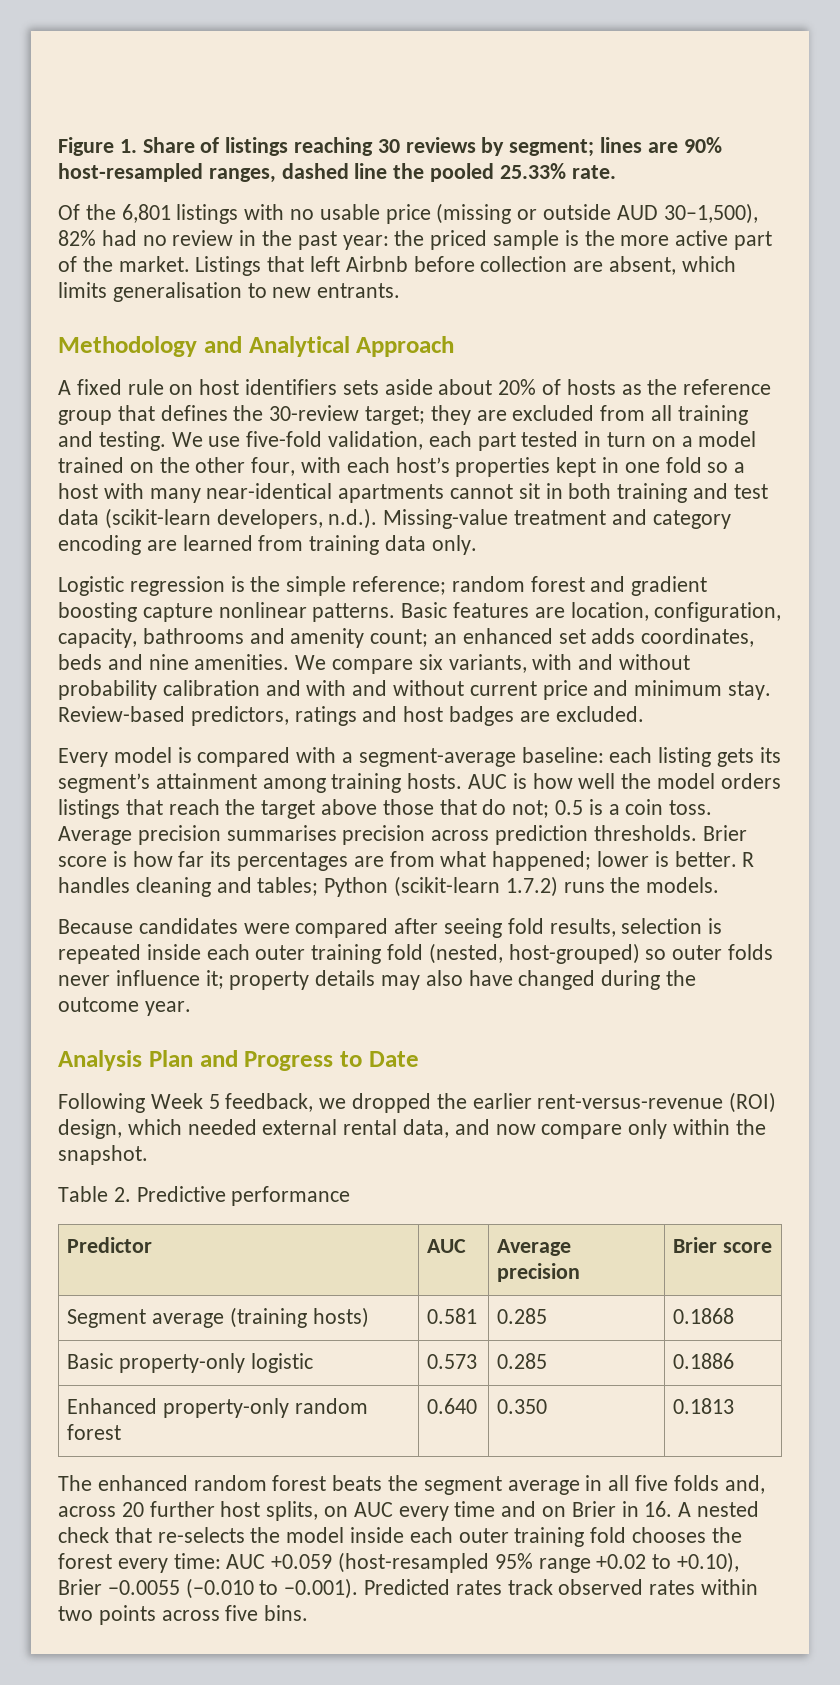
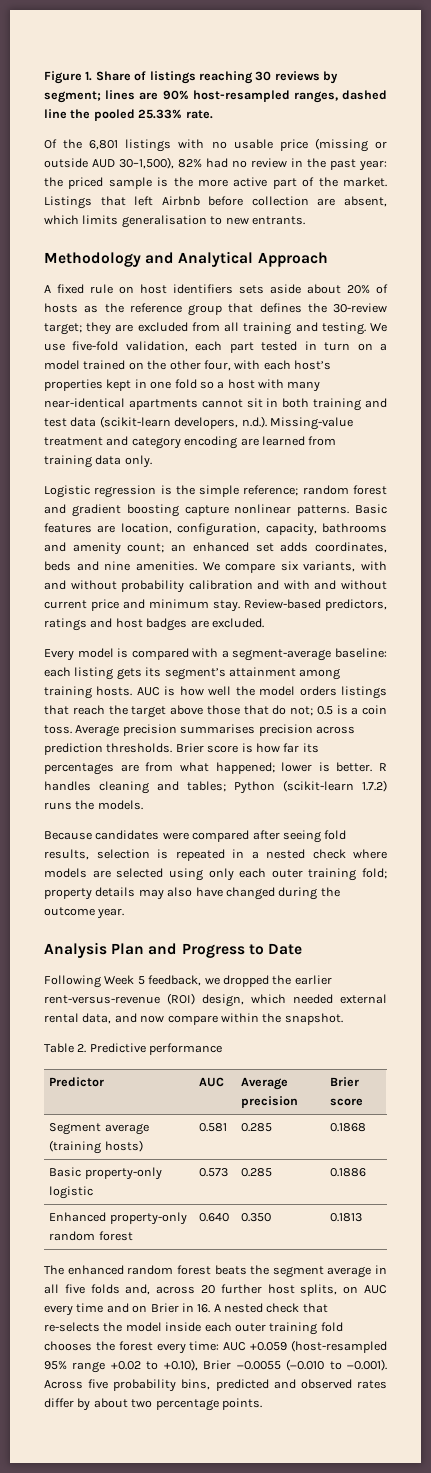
[146,943,774,964] [58,970,224,989] inside each outer training fold (nested, host-grouped) so outer folds never influence it; -> [232,849,387,859] [44,868,387,881] in a nested check where models are selected using only each outer training fold;
[628,1119,668,1139] only -> (218, 1020) none
[364,1579,759,1595] [58,1605,309,1625] Predicted rates track observed rates within two points across five bins. -> [44,1379,387,1392] [44,1398,262,1411] Across five probability bins, predicted and observed rates differ by about two percentage points.

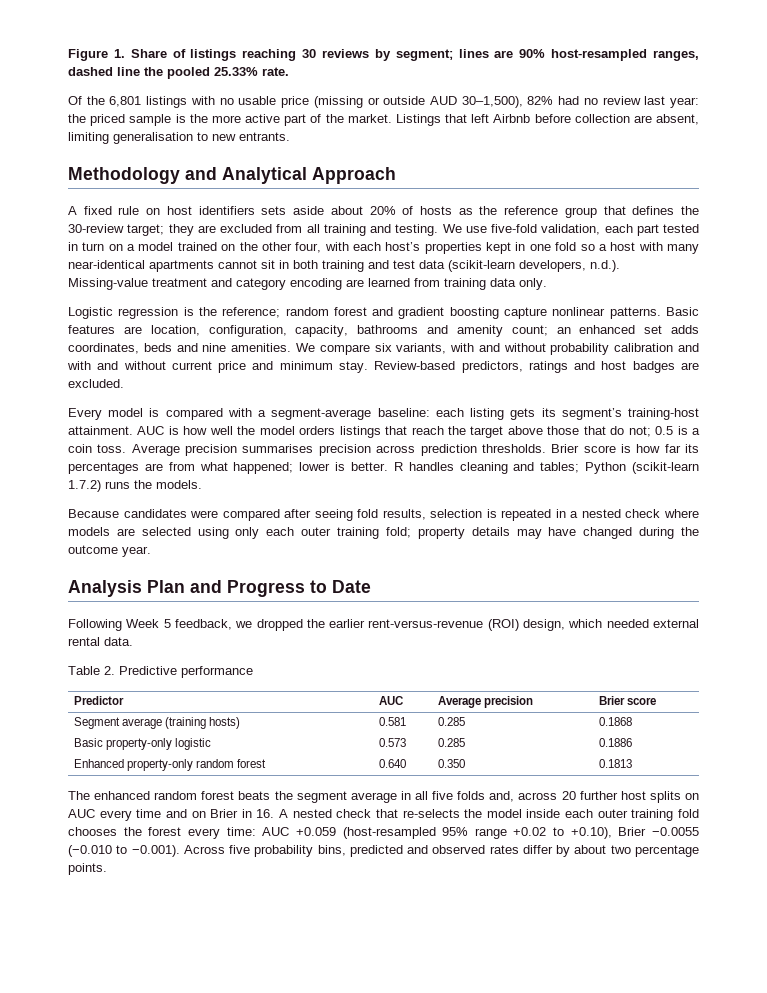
[291,158,356,170] in the past -> [644,96,666,105] last
[44,215,119,225] which limits -> [68,132,109,144] limiting
[199,485,240,497] simple -> (217, 311) none
[228,667,341,680] [44,686,133,699] attainment among training hosts. -> [628,408,699,420] [68,426,133,435] training-host attainment.
[167,887,193,897] also -> (542, 534) none
[82,1013,343,1025] data, and now compare within the snapshot. -> [104,637,133,646] data.
[300,1284,338,1296] splits, -> [649,791,681,803] splits

